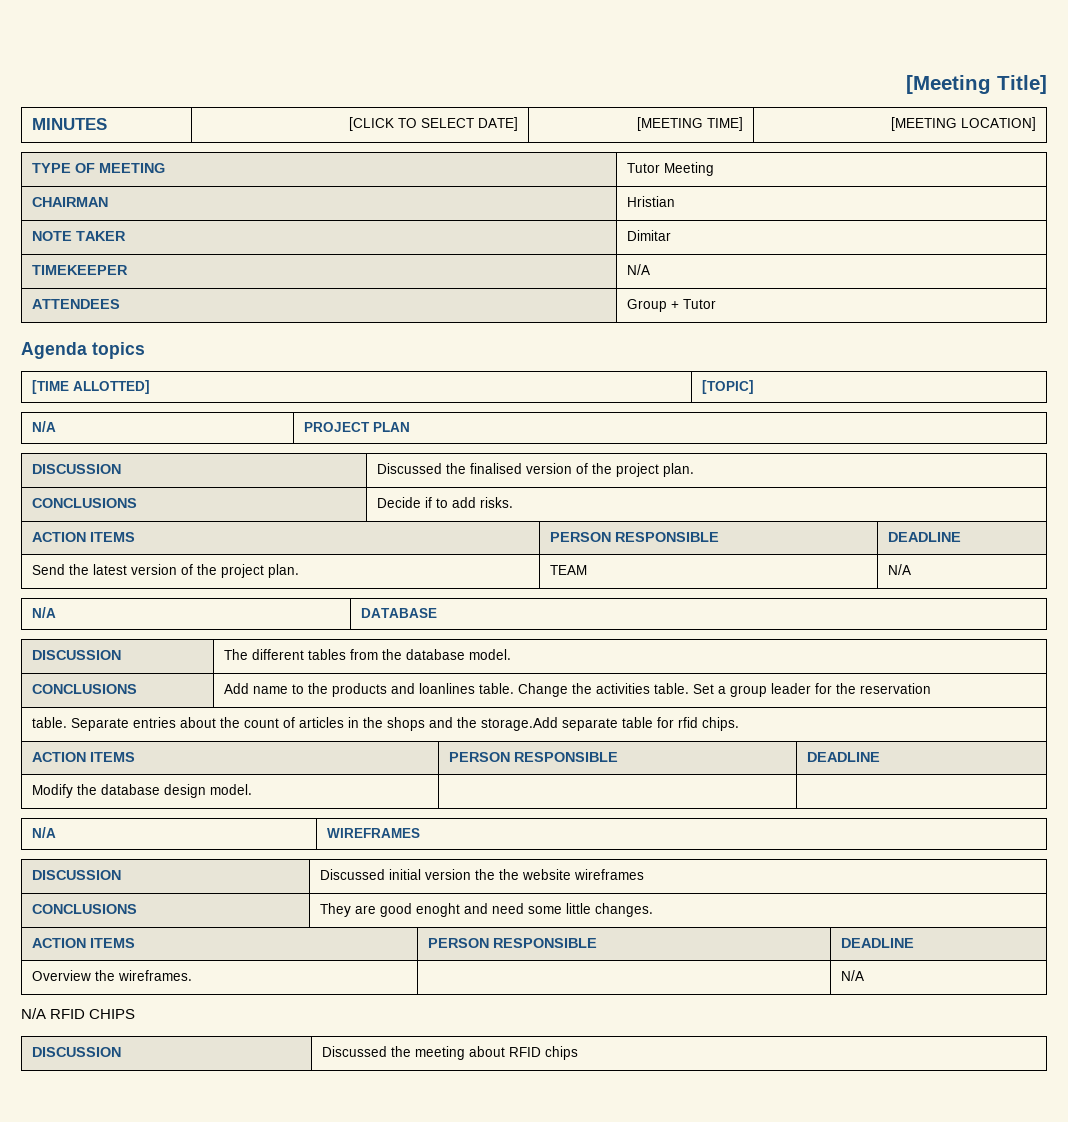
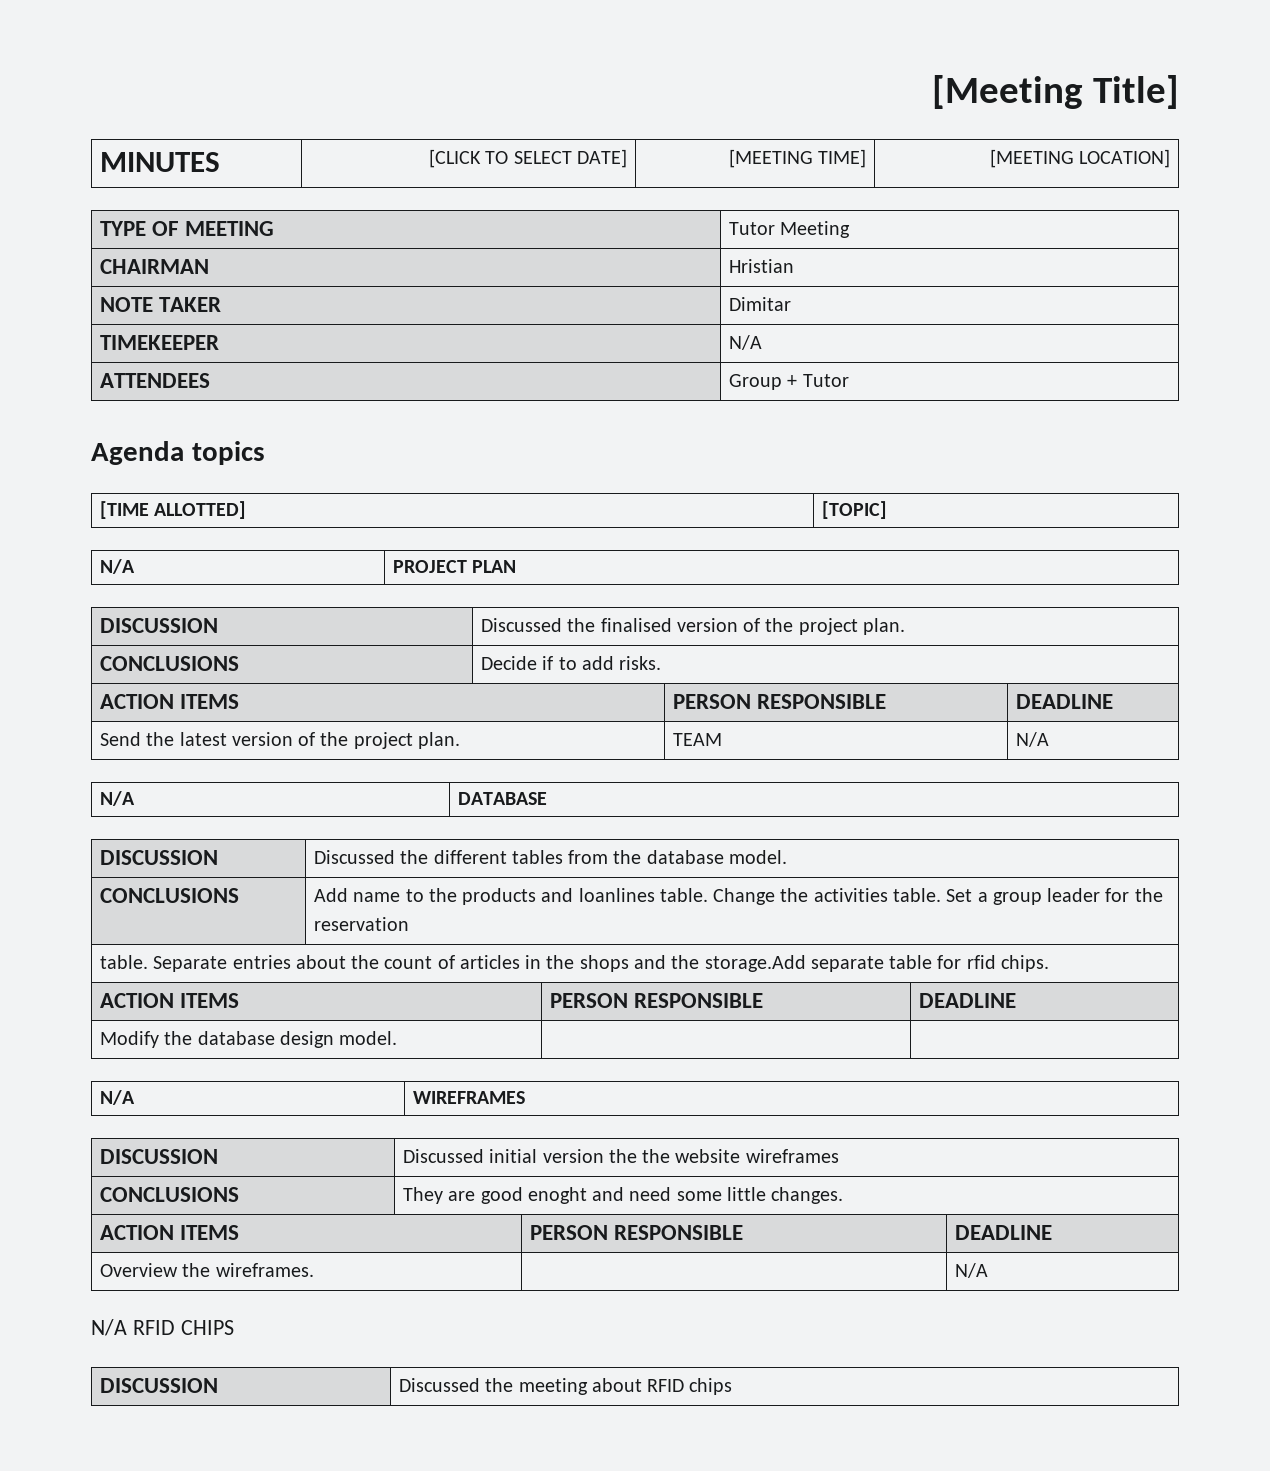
[223,649,248,660] The -> [314,850,429,864] Discussed the

